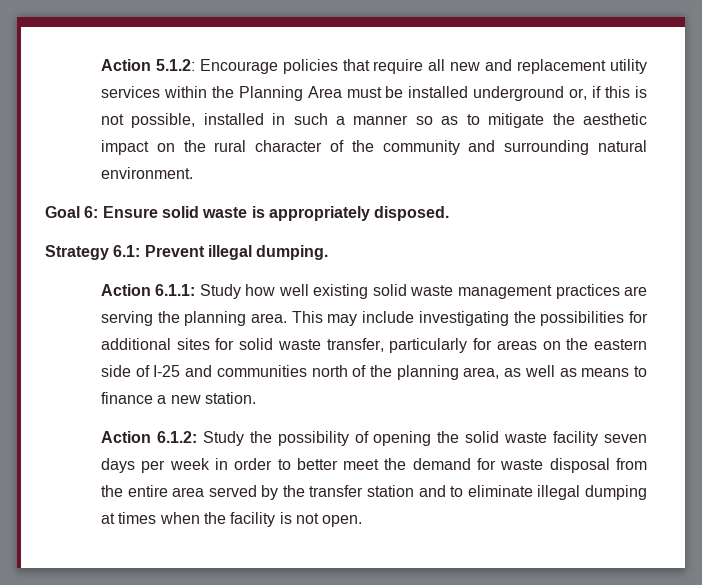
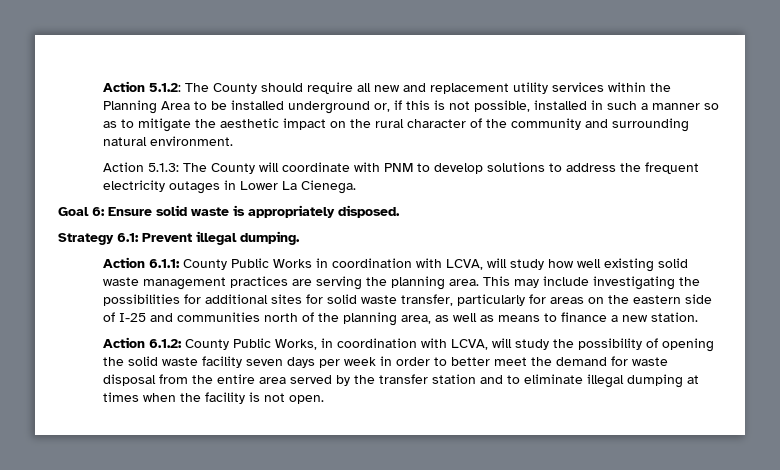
[199,59,370,74] Encourage policies that -> [184,83,303,94] The County should
[346,87,382,98] must -> [193,101,207,110] to
(193, 173) none -> [102,162,699,174] [102,180,356,194] // Action 5.1.3: The County will coordinate with PNM to develop solutions to address the frequent electricity outages in Lower La Cienega.
[199,284,241,299] Study -> [182,258,544,270] County Public Works in coordination with LCVA, will study
[202,431,244,446] Study -> [184,338,549,350] County Public Works, in coordination with LCVA, will study

